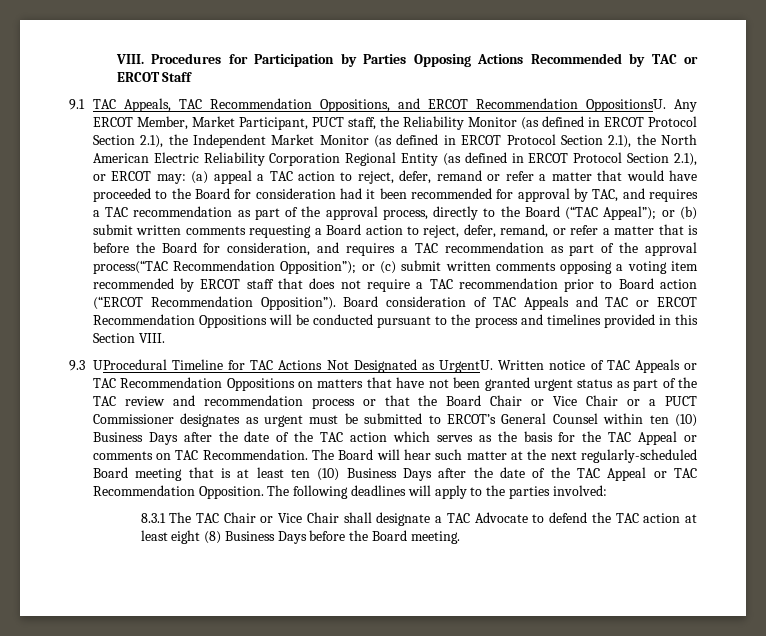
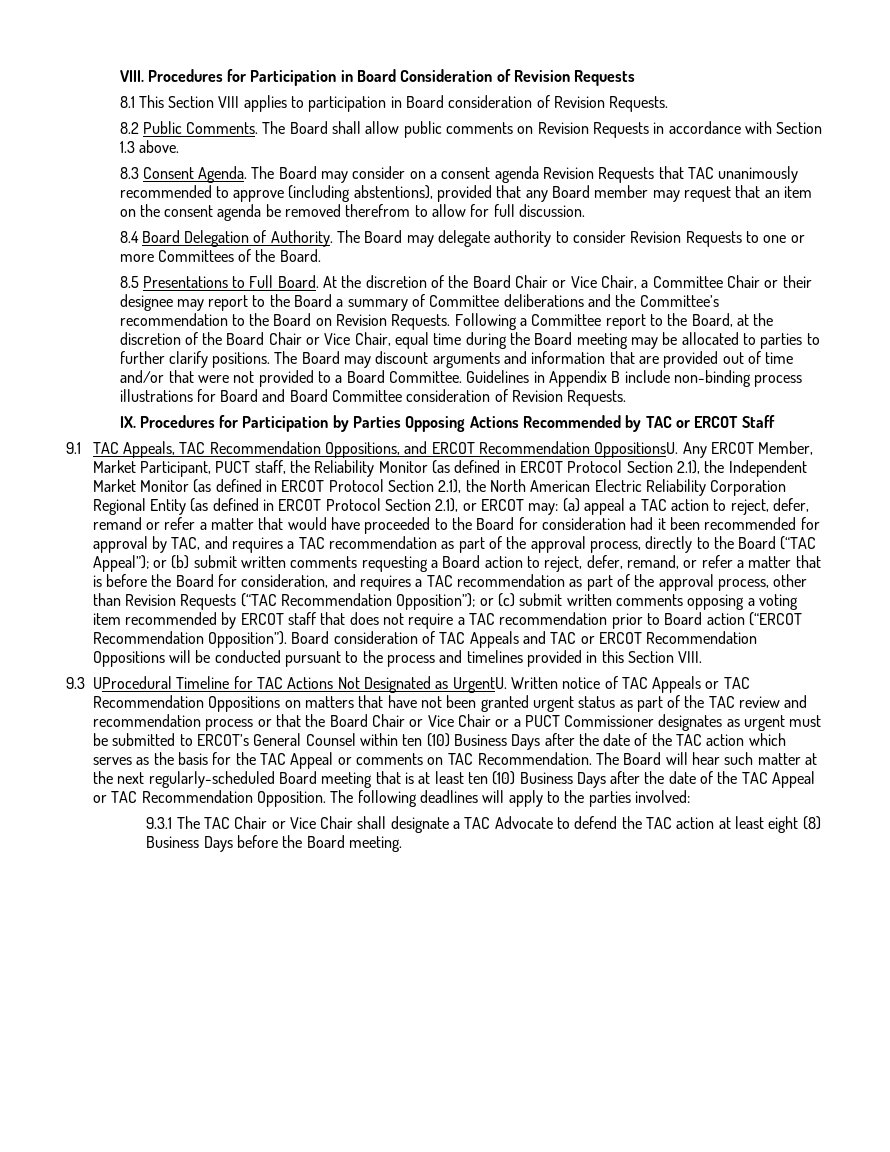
(335, 60) none -> [340,69,636,86] [119,95,669,112] [119,121,823,138] [119,140,179,153] [119,166,799,183] [119,185,812,202] [119,204,586,221] [119,230,805,247] [119,249,321,262] [119,275,812,289] [119,294,719,311] [119,313,774,330] [119,332,820,349] [119,351,794,368] [119,370,803,387] [119,389,627,406] [119,415,329,432] in Board Consideration of Revision Requests // 8.1 This Section VIII applies to participation in Board consideration of Revision Requests. // 8.2 Public Comments. The Board shall allow public comments on Revision Requests in accordance with Section 1.3 above. // 8.3 Consent Agenda. The Board may consider on a consent agenda Revision Requests that TAC unanimously recommended to approve (including abstentions), provided that any Board member may request that an item on the consent agenda be removed therefrom to allow for full discussion. // 8.4 Board Delegation of Authority. The Board may delegate authority to consider Revision Requests to one or more Committees of the Board. // 8.5 Presentations to Full Board. At the discretion of the Board Chair or Vice Chair, a Committee Chair or their designee may report to the Board a summary of Committee deliberations and the Committee’s recommendation to the Board on Revision Requests. Following a Committee report to the Board, at the discretion of the Board Chair or Vice Chair, equal time during the Board meeting may be allocated to parties to further clarify positions. The Board may discount arguments and information that are provided out of time and/or that were not provided to a Board Committee. Guidelines in Appendix B include non-binding process illustrations for Board and Board Committee consideration of Revision Requests. // IX. Procedures for Participation
[92,260,168,274] process(“TAC -> [717,574,808,591] [92,593,277,610] process, other than Revision Requests (“TAC
[140,513,166,523] 8.3.1 -> [146,817,173,829] 9.3.1

